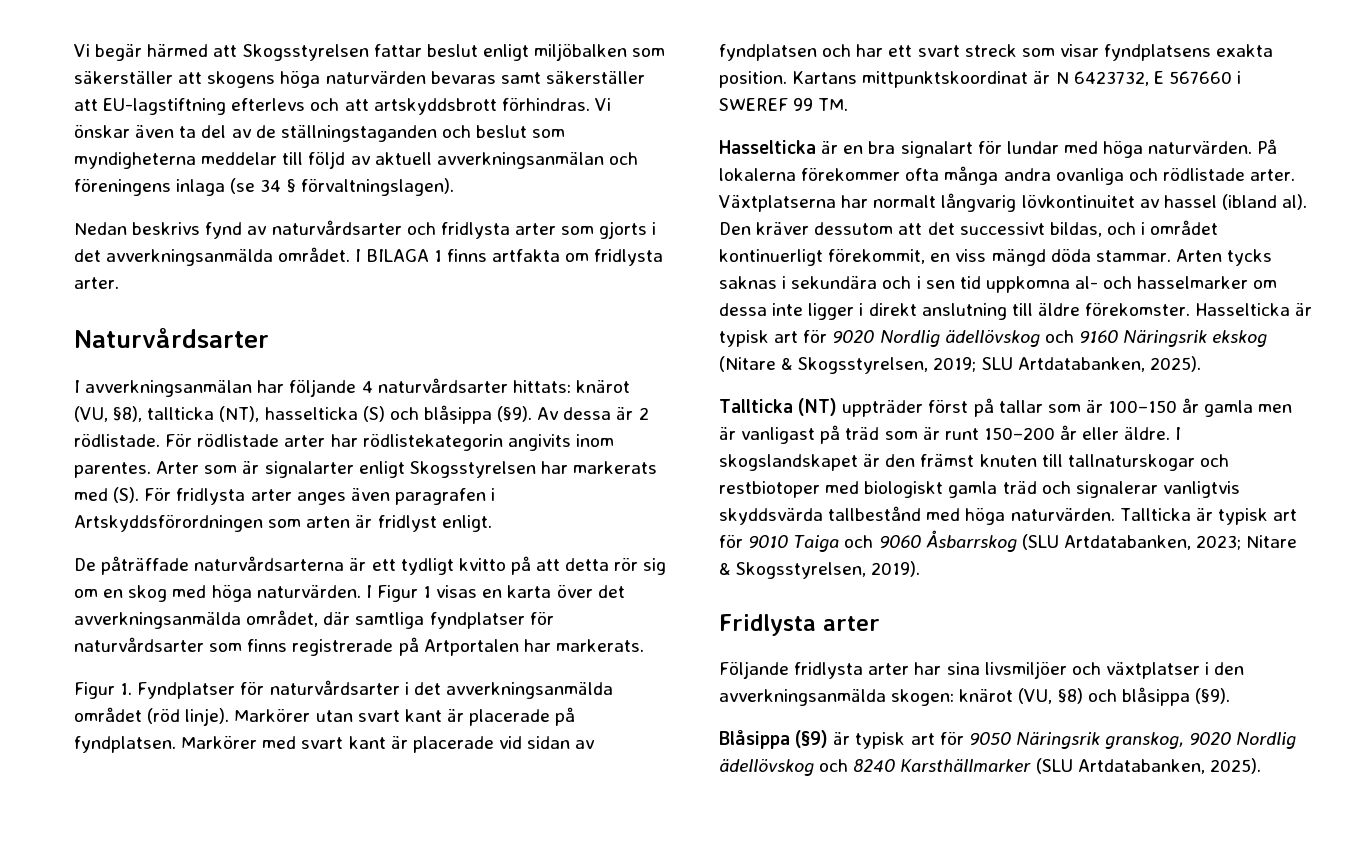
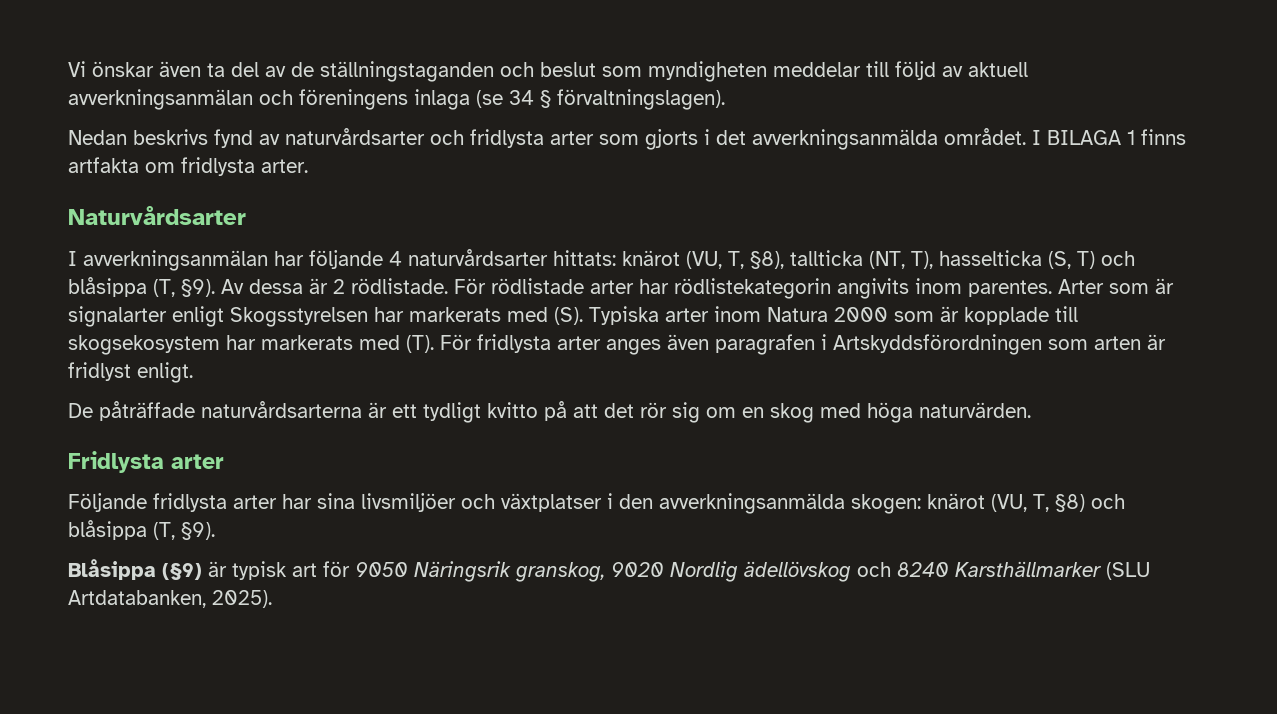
[74,43,666,61] [74,70,645,88] [74,97,611,115] Vi begär härmed att Skogsstyrelsen fattar beslut enligt miljöbalken som säkerställer att skogens höga naturvärden bevaras samt säkerställer att EU-lagstiftning efterlevs och att artskyddsbrott förhindras. Vi -> [68,61,86,77] Vi
[74,152,196,169] myndigheterna -> [648,61,767,82] myndigheten
(108, 414) none -> [728,251,744,269] T,
[219,405,533,424] (NT), hasselticka (S) och blåsippa (§9). -> [869,250,1135,269] [68,277,215,297] (NT, T), hasselticka (S, T) och blåsippa (T, §9).
(140, 495) none -> [589,306,1078,325] [68,335,434,355] Typiska arter inom Natura 2000 som är kopplade till skogsekosystem har markerats med (T).
[565,558,610,571] detta -> [604,403,634,418] det
[365,584,625,602] [74,610,554,629] [74,637,644,656] [74,680,613,699] [74,707,576,726] [74,735,596,753] [719,44,1274,61] [719,71,1242,88] [719,98,849,111] [719,139,1278,158] [719,166,1296,185] [719,193,1308,212] [719,220,1219,237] [719,248,1273,266] [719,276,1278,293] [719,302,1313,320] [719,329,1268,347] [719,356,1201,374] [719,398,1293,417] [719,425,1182,444] [719,454,1229,471] [719,481,1240,498] [719,506,1298,525] [719,530,1298,552] [719,561,921,579] I Figur 1 visas en karta över det avverkningsanmälda området, där samtliga fyndplatser för naturvårdsarter som finns registrerade på Artportalen har markerats. // Figur 1. Fyndplatser för naturvårdsarter i det avverkningsanmälda området (röd linje). Markörer utan svart kant är placerade på fyndplatsen. Markörer med svart kant är placerade vid sidan av fyndplatsen och har ett svart streck som visar fyndplatsens exakta position. Kartans mittpunktskoordinat är N 6423732, E 567660 i SWEREF 99 TM. // Hasselticka är en bra signalart för lundar med höga naturvärden. På lokalerna förekommer ofta många andra ovanliga och rödlistade arter. Växtplatserna har normalt långvarig lövkontinuitet av hassel (ibland al). Den kräver dessutom att det successivt bildas, och i området kontinuerligt förekommit, en viss mängd döda stammar. Arten tycks saknas i sekundära och i sen tid uppkomna al- och hasselmarker om dessa inte ligger i direkt anslutning till äldre förekomster. Hasselticka är typisk art för 9020 Nordlig ädellövskog och 9160 Näringsrik ekskog (Nitare & Skogsstyrelsen, 2019; SLU Artdatabanken, 2025). // Tallticka (NT) uppträder först på tallar som är 100–150 år gamla men är vanligast på träd som är runt 150–200 år eller äldre. I skogslandskapet är den främst knuten till tallnaturskogar och restbiotoper med biologiskt gamla träd och signalerar vanligtvis skyddsvärda tallbestånd med höga naturvärden. Tallticka är typisk art för 9010 Taiga och 9060 Åsbarrskog (SLU Artdatabanken, 2023; Nitare & Skogsstyrelsen, 2019). -> (1031, 410) none
(1053, 696) none -> [1033,494,1049,512] T,
[1194,688,1230,704] (§9). -> [153,522,215,540] (T, §9).

